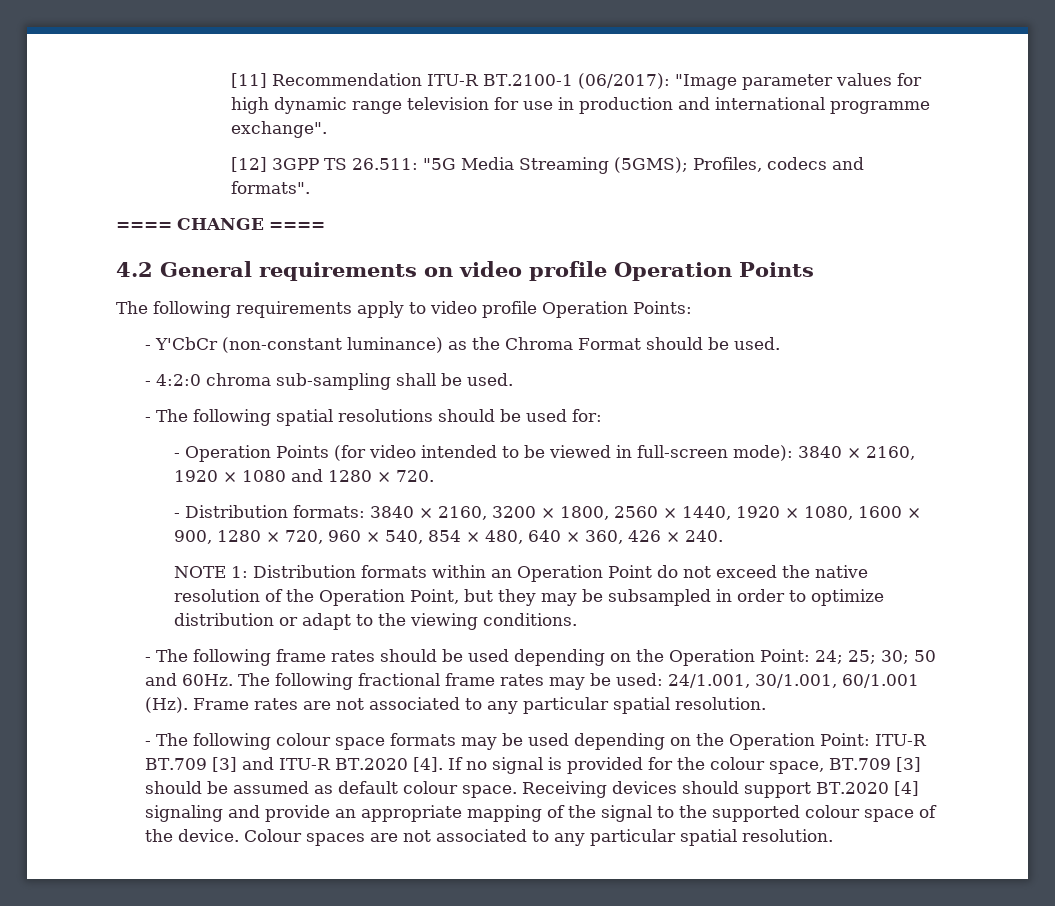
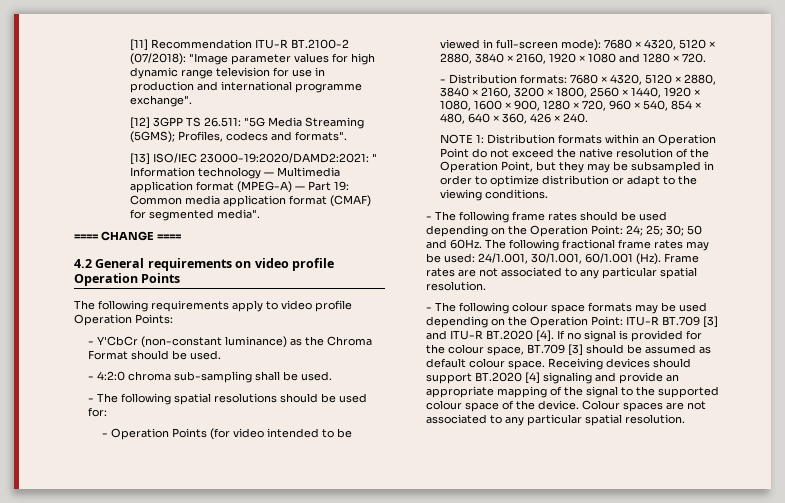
[483,73,671,89] BT.2100-1 (06/2017): -> [291,39,350,49] [130,53,187,65] BT.2100-2 (07/2018):
(311, 187) none -> [130,153,378,165] [130,167,341,179] [130,181,350,193] [130,195,372,207] [130,209,261,221] // [13] ISO/IEC 23000-19:2020/DAMD2:2021: " Information technology — Multimedia application format (MPEG-A) — Part 19: Common media application format (CMAF) for segmented media".
(793, 453) none -> [604,39,716,50] [440,53,473,64] 7680 × 4320, 5120 × 2880,
(365, 511) none -> [570,74,717,85] 7680 × 4320, 5120 × 2880,

